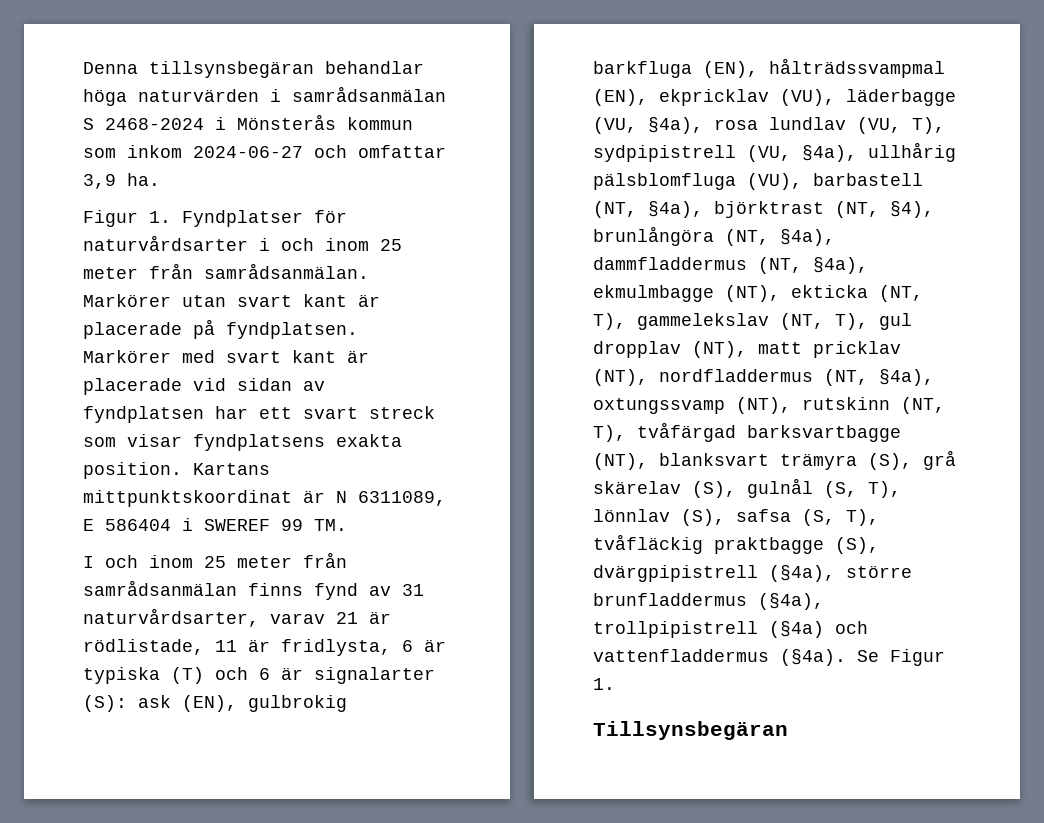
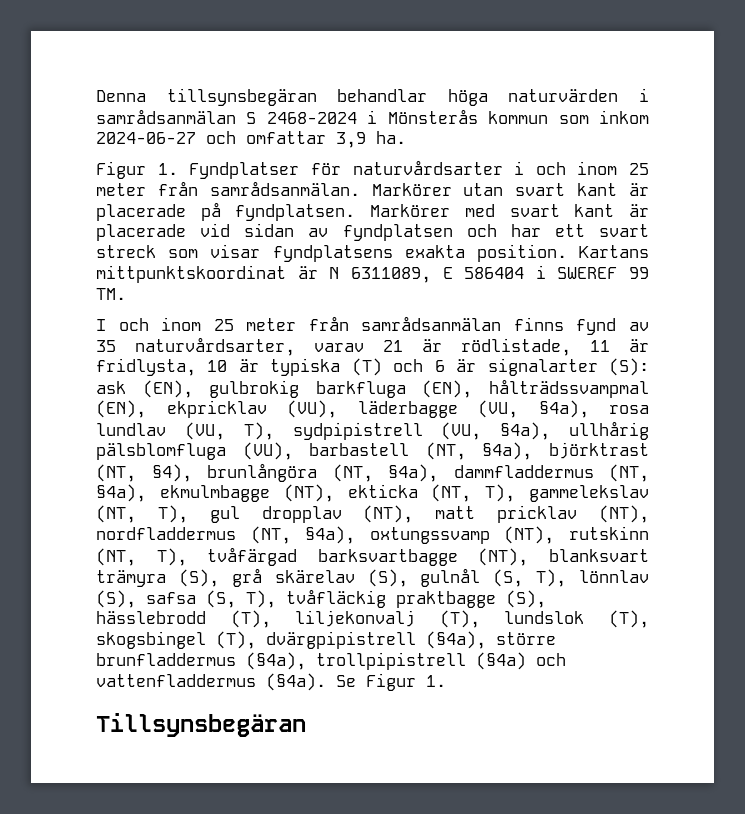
(204, 414) none -> [466,224,497,237] och
[402,584,424,596] 31 -> [96,340,116,352] 35
[402,640,413,652] 6 -> [207,360,228,372] 10
(879, 545) none -> [96,610,649,628] [96,631,256,649] hässlebrodd (T), liljekonvalj (T), lundslok (T), skogsbingel (T),

